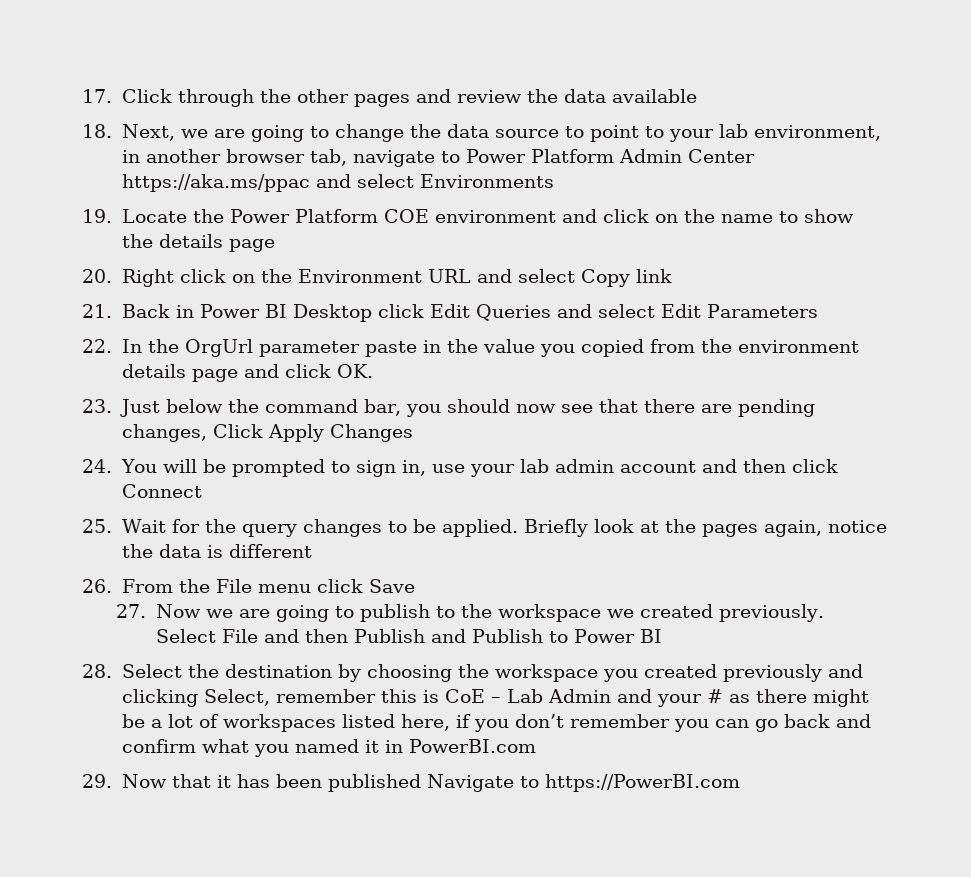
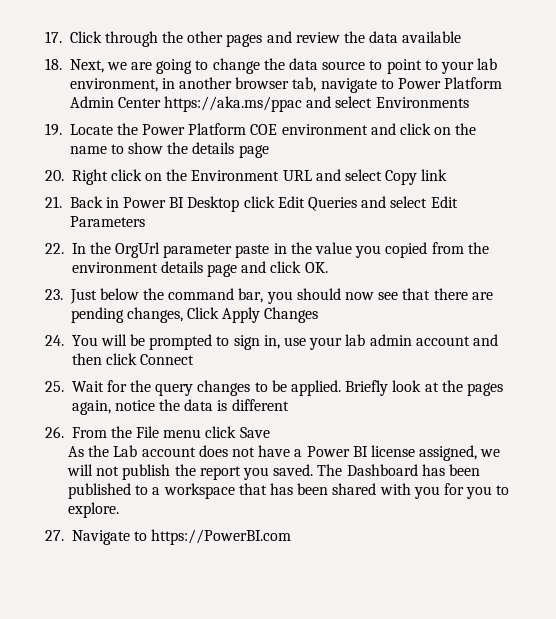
[116,604,824,622] [155,629,662,643] [82,664,863,682] [121,689,869,707] [121,714,871,732] [121,739,537,757] [82,774,421,792] 27. Now we are going to publish to the workspace we created previously. Select File and then Publish and Publish to Power BI // 28. Select the destination by choosing the workspace you created previously and clicking Select, remember this is CoE – Lab Admin and your # as there might be a lot of workspaces listed here, if you don’t remember you can go back and confirm what you named it in PowerBI.com // 29. Now that it has been published -> [68,445,501,461] [67,464,480,480] [68,483,510,499] [68,502,120,518] [45,530,64,541] As the Lab account does not have a Power BI license assigned, we will not publish the report you saved. The Dashboard has been published to a workspace that has been shared with you for you to explore. // 27.

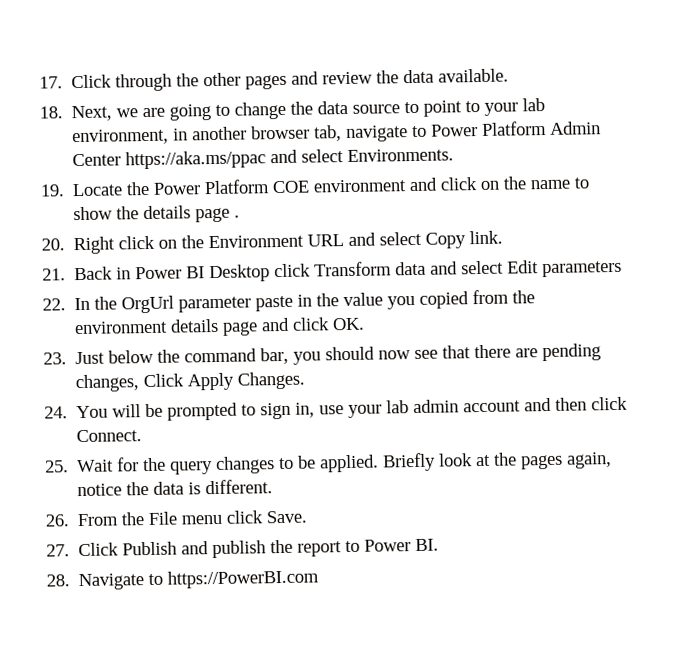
[402,31,462,43] available -> [438,68,510,83] available.
[375,97,469,108] Environments -> [347,148,455,162] Environments.
(269, 151) none -> [234,214,241,218] .
[421,169,448,181] link -> [469,230,504,245] link.
[277,196,358,211] Edit Queries -> [314,261,427,277] Transform data
[69,216,145,227] Parameters -> [542,260,623,278] parameters
[264,307,319,323] Changes -> [237,371,306,390] Changes.
[140,354,195,365] Connect -> [76,429,143,443] Connect.
[231,399,289,411] different -> [205,479,274,495] different.
[239,427,270,438] [68,445,501,461] [67,464,480,480] [68,483,510,499] [68,502,120,518] [45,530,64,541] Save // As the Lab account does not have a Power BI license assigned, we will not publish the report you saved. The Dashboard has been published to a workspace that has been shared with you for you to explore. // 27. -> [266,510,308,524] [46,538,440,559] [46,574,70,587] Save. // 27. Click Publish and publish the report to Power BI. // 28.

